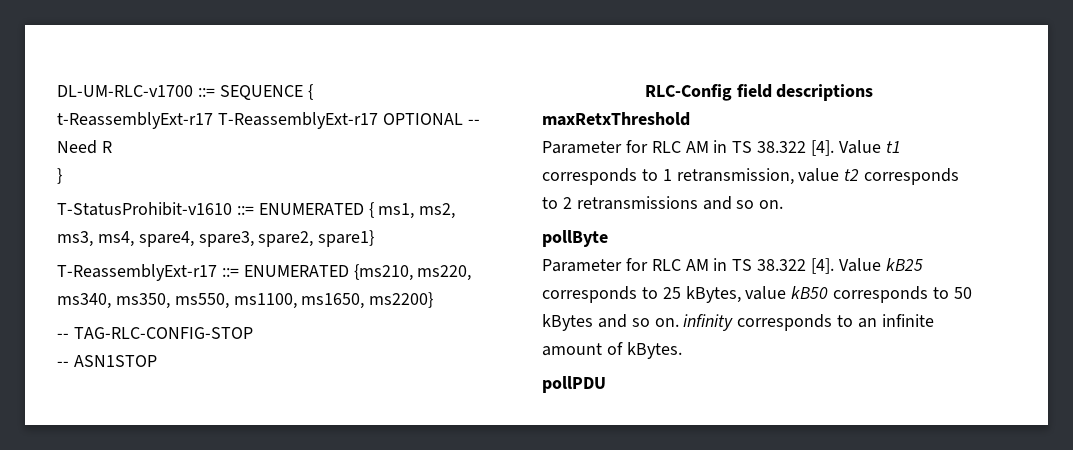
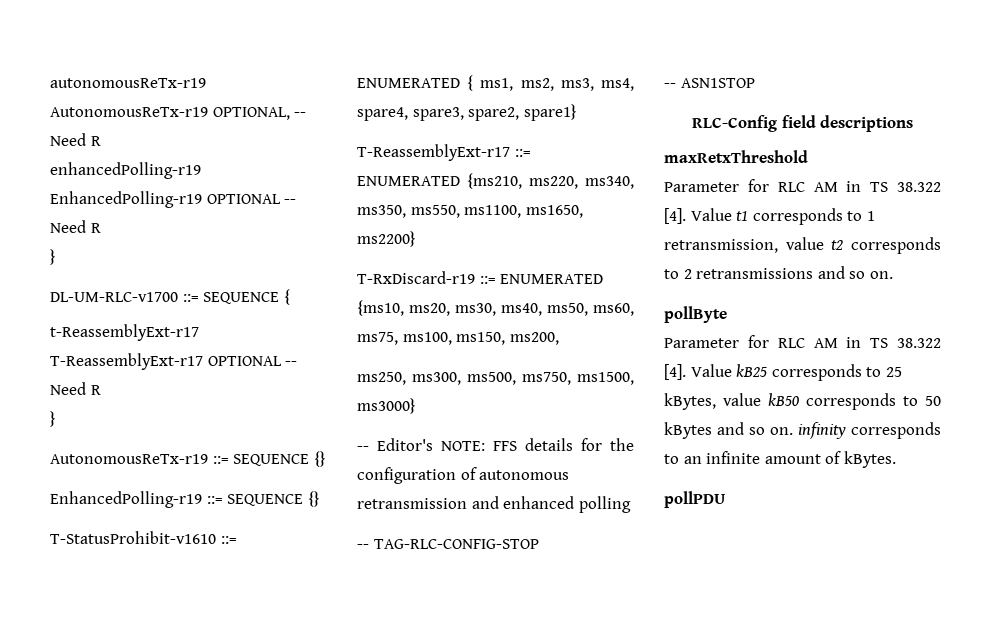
(57, 91) none -> [50,78,206,88] [50,107,307,120] [50,133,101,146] [50,162,201,179] [50,191,297,208] [50,220,101,233] [50,249,56,265] autonomousReTx-r19 AutonomousReTx-r19 OPTIONAL, -- Need R // enhancedPolling-r19 EnhancedPolling-r19 OPTIONAL -- Need R // } //
(62, 176) none -> [50,451,326,467] [50,491,320,508] // AutonomousReTx-r19 ::= SEQUENCE {} // EnhancedPolling-r19 ::= SEQUENCE {}
(434, 300) none -> [357,271,604,284] [357,300,634,316] [357,332,559,345] [357,372,634,385] [357,398,416,414] [357,438,634,451] [357,467,570,484] [357,496,631,513] // T-RxDiscard-r19 ::= ENUMERATED {ms10, ms20, ms30, ms40, ms50, ms60, ms75, ms100, ms150, ms200, // ms250, ms300, ms500, ms750, ms1500, ms3000} // -- Editor's NOTE: FFS details for the configuration of autonomous retransmission and enhanced polling

